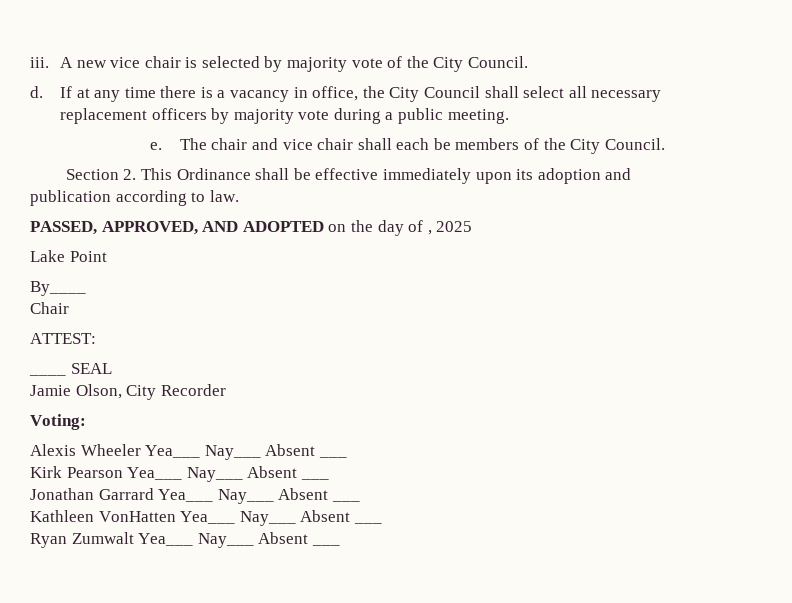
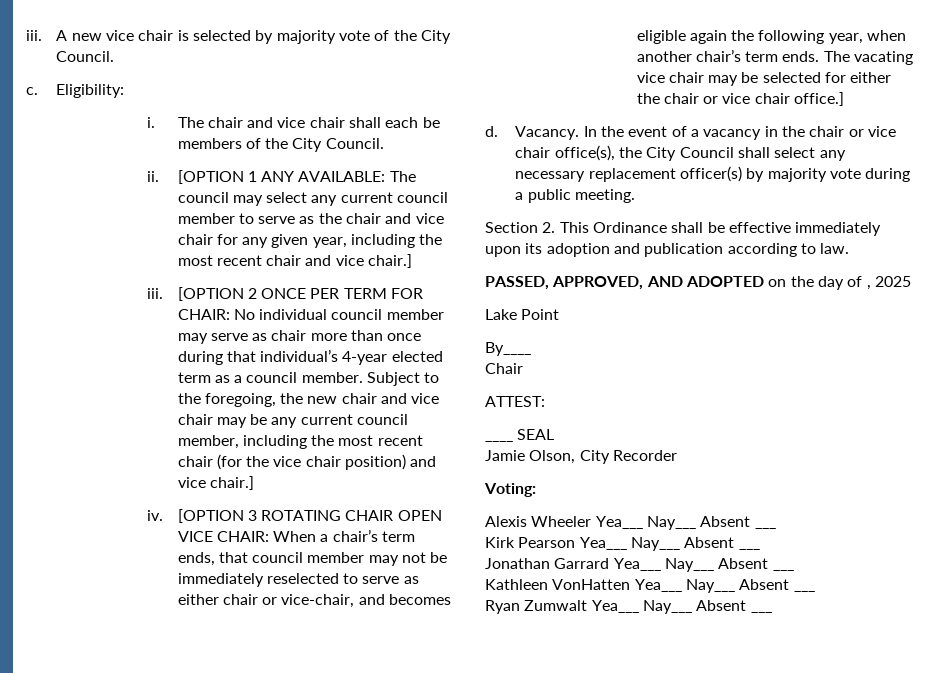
[30,86,662,102] [59,108,509,124] [149,142,162,150] d. If at any time there is a vacancy in office, the City Council shall select all necessary replacement officers by majority vote during a public meeting. // e. -> [26,84,125,98] [147,117,156,128] c. Eligibility: // i.
(665, 144) none -> [147,170,416,184] [177,192,449,206] [177,213,444,224] [177,234,443,248] [177,254,413,268] [147,287,424,301] [177,309,444,320] [177,330,422,344] [177,349,443,365] [177,372,440,386] [177,393,440,407] [177,414,409,428] [177,435,423,449] [177,454,437,470] [177,476,254,490] [147,509,442,523] [177,529,416,542] [177,552,448,566] [177,573,419,587] [177,594,452,608] [636,30,907,44] [636,49,914,65] [636,72,892,86] [636,92,845,106] [485,126,896,140] [515,145,846,161] [515,166,911,182] [515,189,635,203] // ii. [OPTION 1 ANY AVAILABLE: The council may select any current council member to serve as the chair and vice chair for any given year, including the most recent chair and vice chair.] // iii. [OPTION 2 ONCE PER TERM FOR CHAIR: No individual council member may serve as chair more than once during that individual’s 4-year elected term as a council member. Subject to the foregoing, the new chair and vice chair may be any current council member, including the most recent chair (for the vice chair position) and vice chair.] // iv. [OPTION 3 ROTATING CHAIR OPEN VICE CHAIR: When a chair’s term ends, that council member may not be immediately reselected to serve as either chair or vice-chair, and becomes eligible again the following year, when another chair’s term ends. The vacating vice chair may be selected for either the chair or vice chair office.] // d. Vacancy. In the event of a vacancy in the chair or vice chair office(s), the City Council shall select any necessary replacement officer(s) by majority vote during a public meeting.

